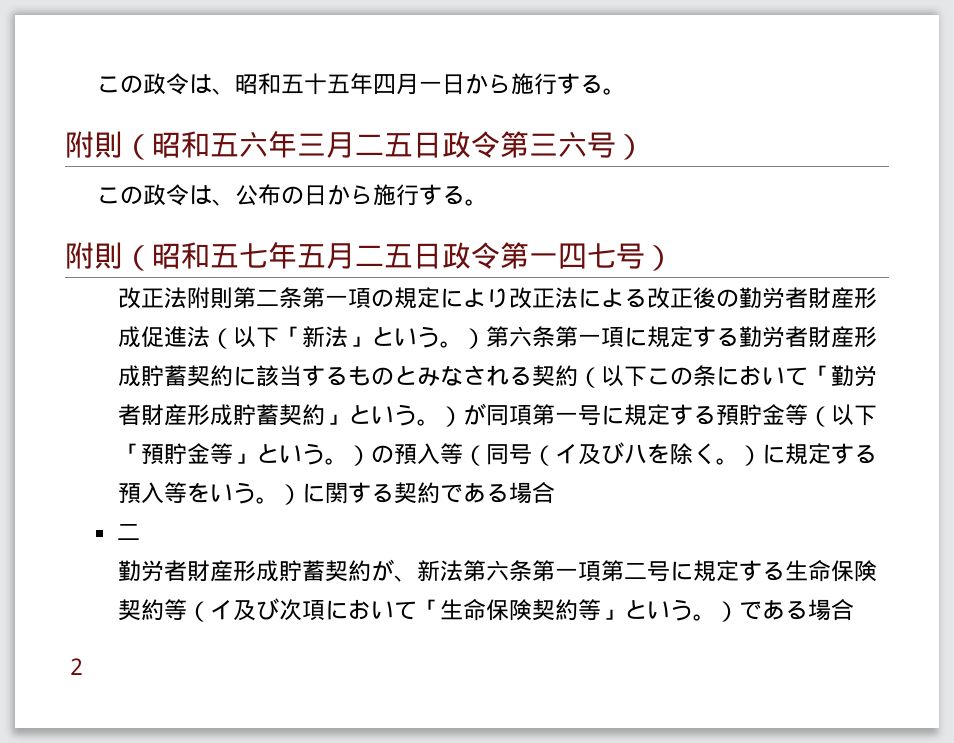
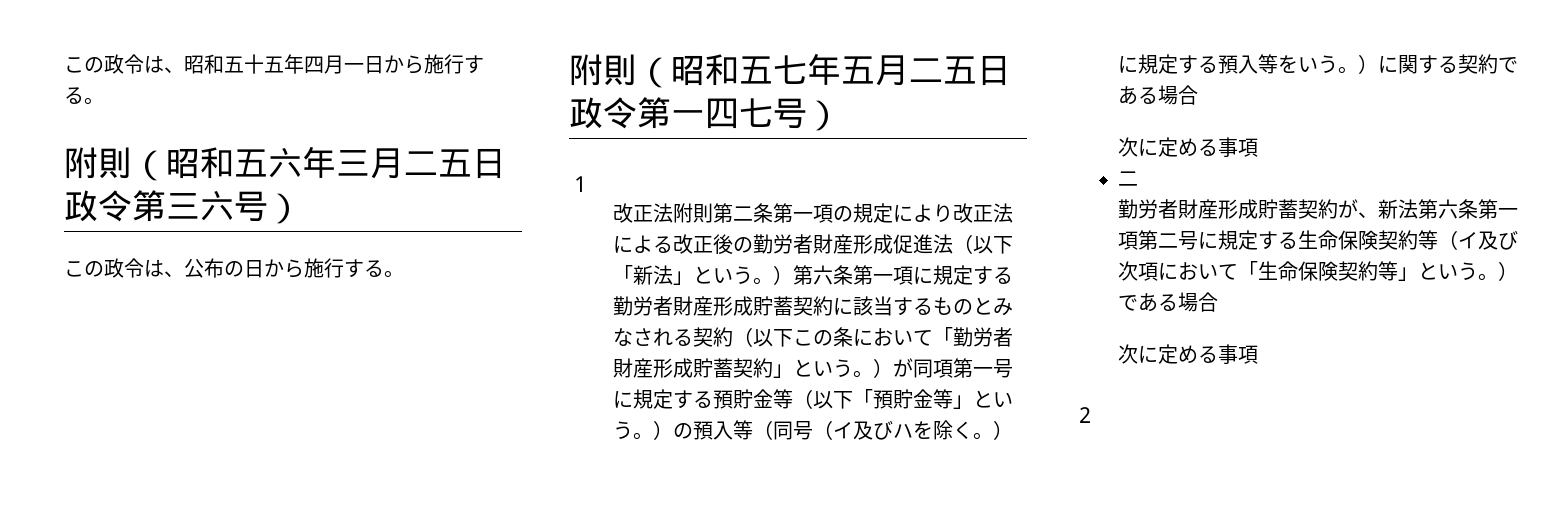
(674, 258) none -> [569,176,591,192] // １
(555, 493) none -> [1118,137,1259,157] // 次に定める事項
(854, 610) none -> [1118,344,1259,364] // 次に定める事項

